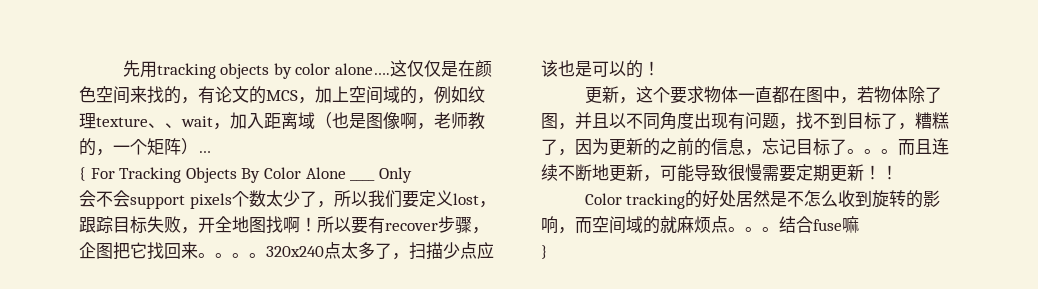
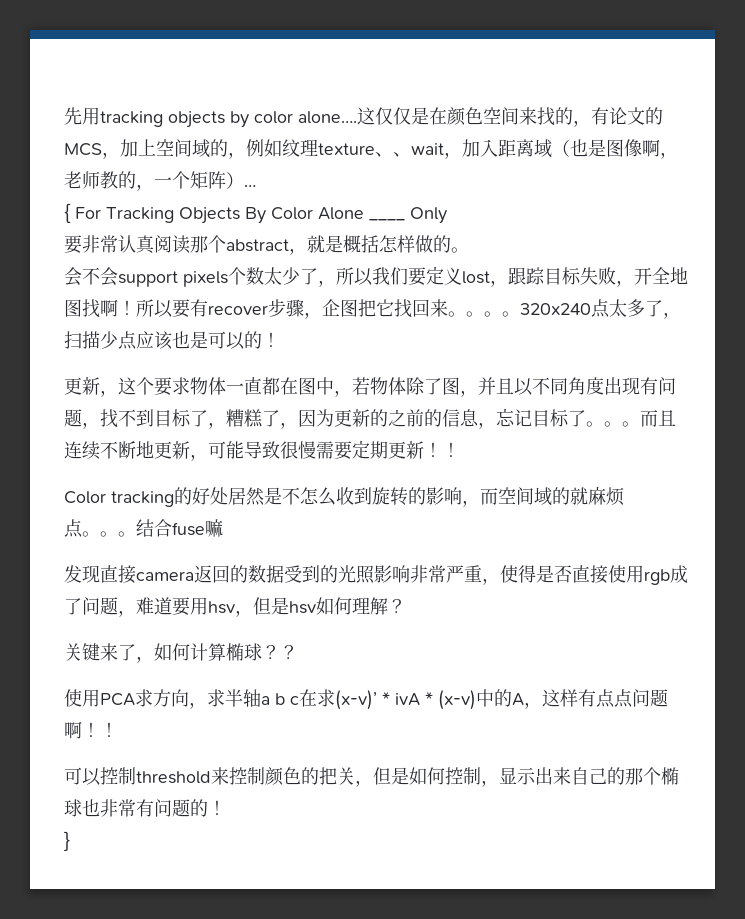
(412, 175) none -> [64,235,469,255] // 要非常认真阅读那个abstract，就是概括怎样做的。
(859, 224) none -> [64,565,688,585] [64,597,406,617] [64,643,298,663] [64,689,668,710] [64,721,118,739] [64,767,679,787] [64,799,226,817] // 发现直接camera返回的数据受到的光照影响非常严重，使得是否直接使用rgb成了问题，难道要用hsv，但是hsv如何理解？ // 关键来了，如何计算椭球？？ // 使用PCA求方向，求半轴a b c在求(x-v)’ * ivA * (x-v)中的A，这样有点点问题啊！！ // 可以控制threshold来控制颜色的把关，但是如何控制，显示出来自己的那个椭球也非常有问题的！

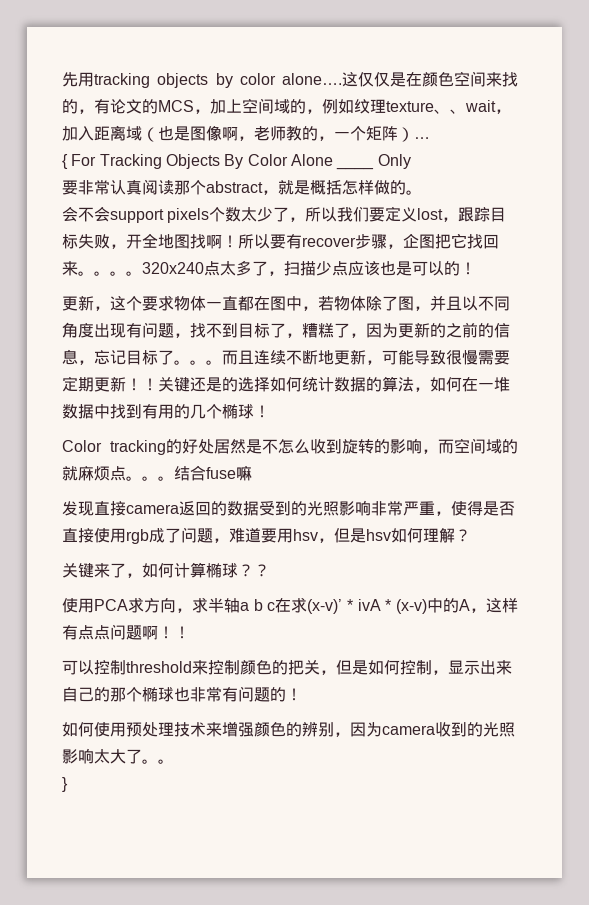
(460, 449) none -> [158,376,510,392] [62,404,270,419] 关键还是的选择如何统计数据的算法，如何在一堆数据中找到有用的几个椭球！
(226, 807) none -> [62,721,515,737] [62,748,174,764] // 如何使用预处理技术来增强颜色的辨别，因为camera收到的光照影响太大了。。

